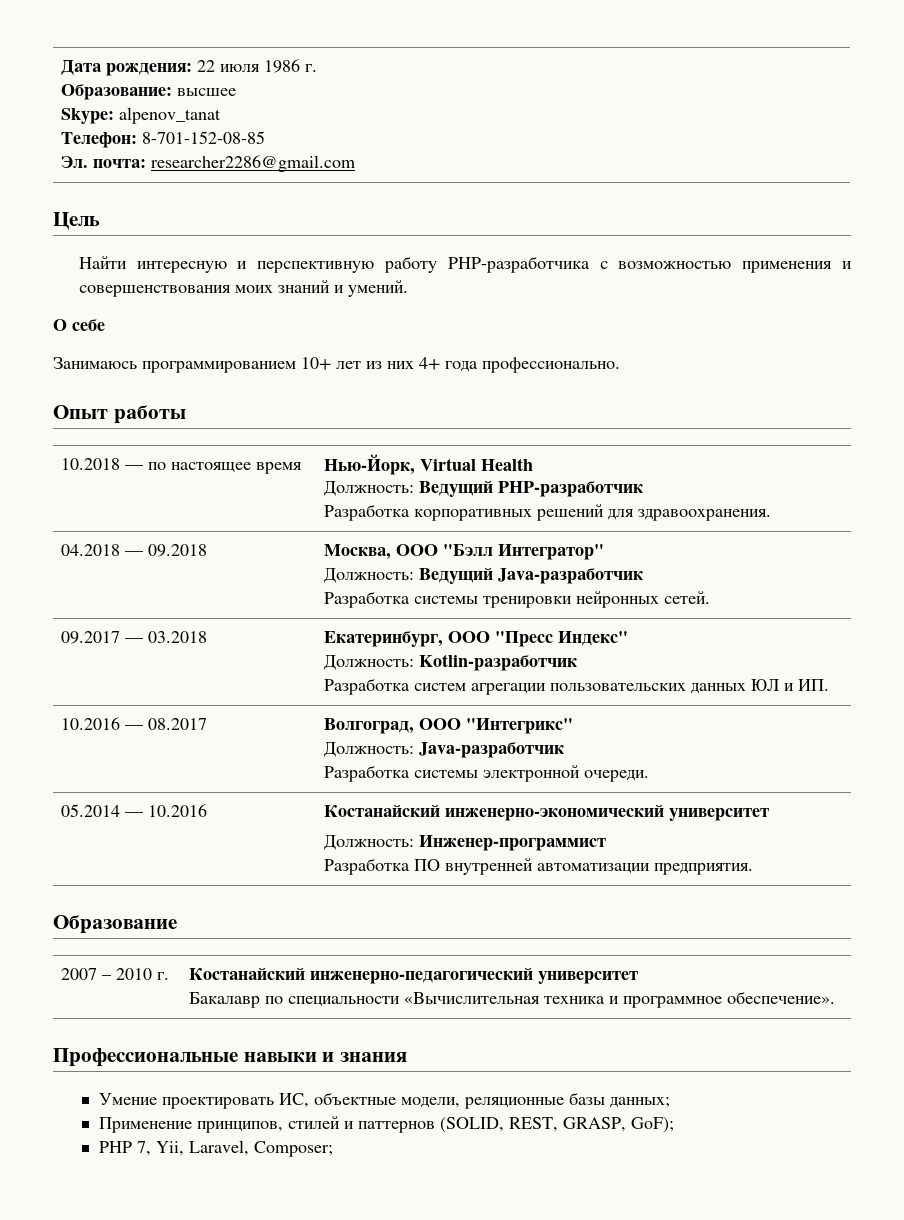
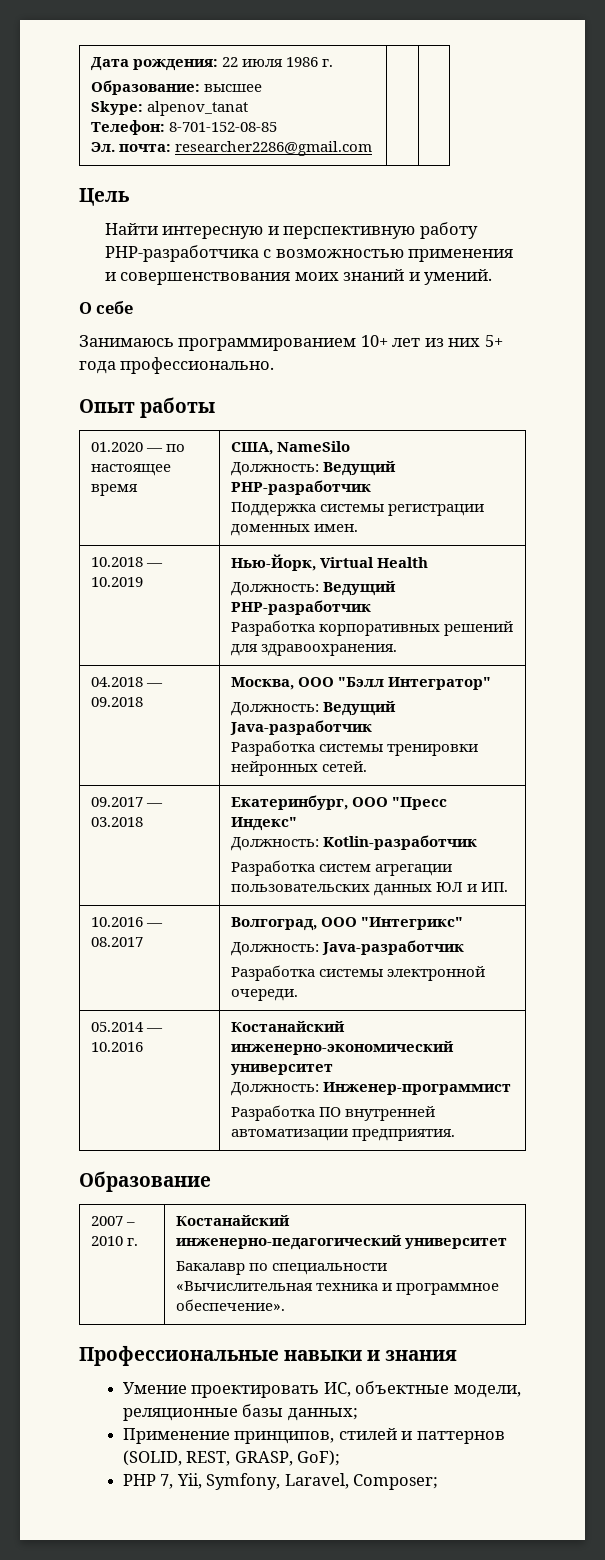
[419,357,440,370] 4+ -> [484,335,503,347] 5+
[61,458,121,470] 10.2018 -> [90,442,143,452] 01.2020
(303, 468) none -> [230,441,350,455] [230,461,396,476] [230,480,371,495] [230,502,484,516] [230,524,358,536] [90,557,163,567] [90,577,143,587] | США, NameSilo // Должность: Ведущий PHP-разработчик // Поддержка системы регистрации доменных имен. // 10.2018 — 10.2019
(184, 1148) none -> [206,1473,281,1490] Symfony,

